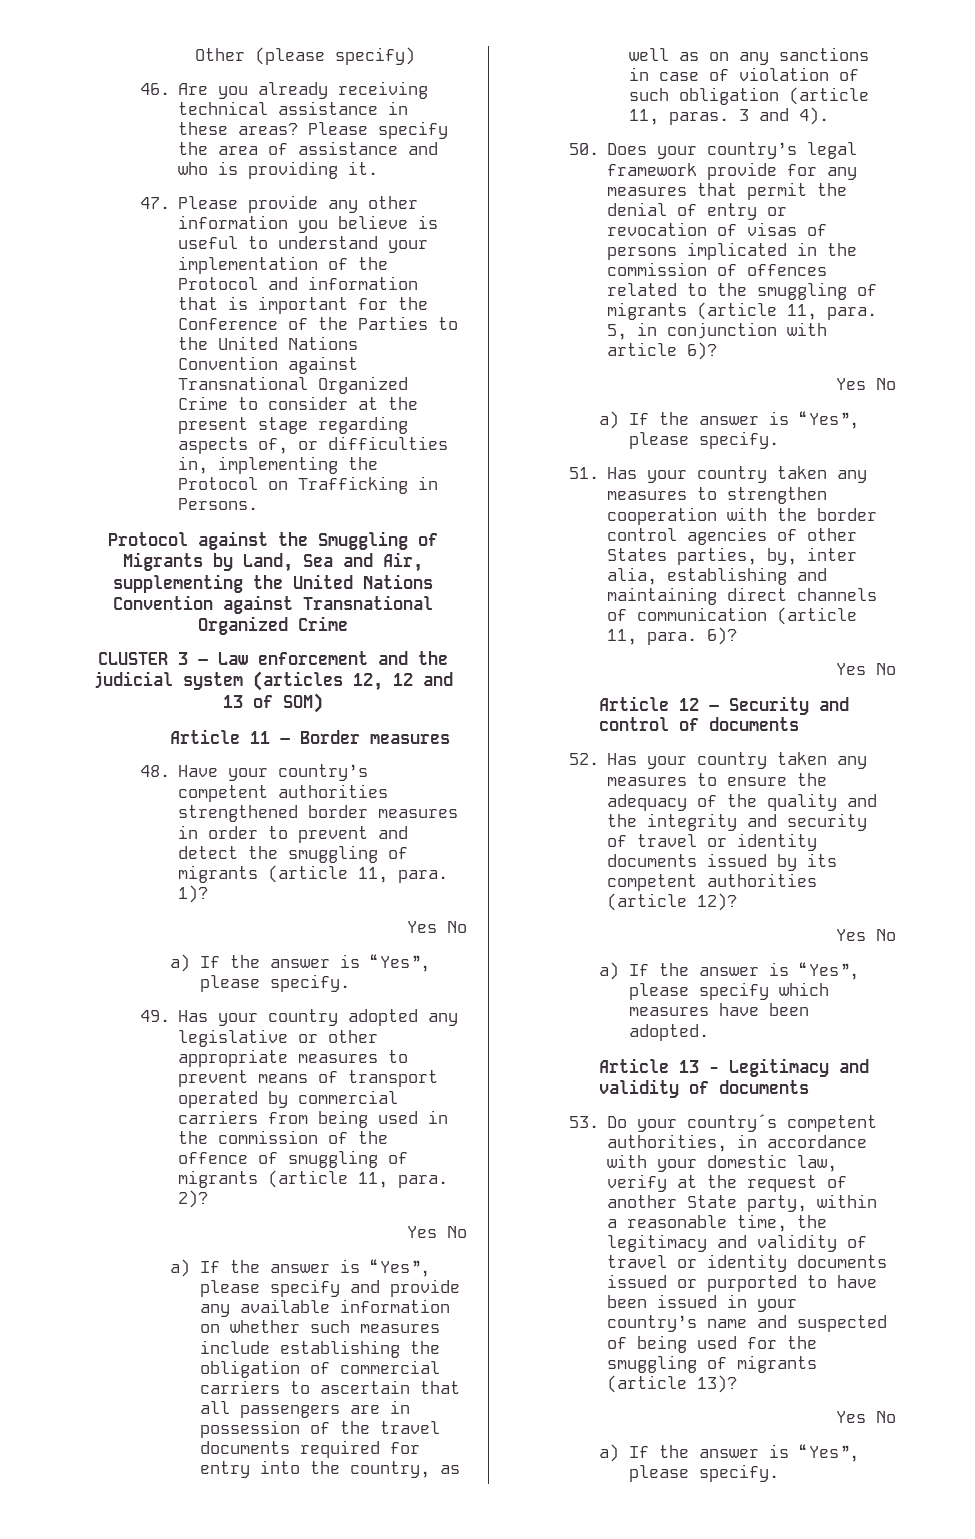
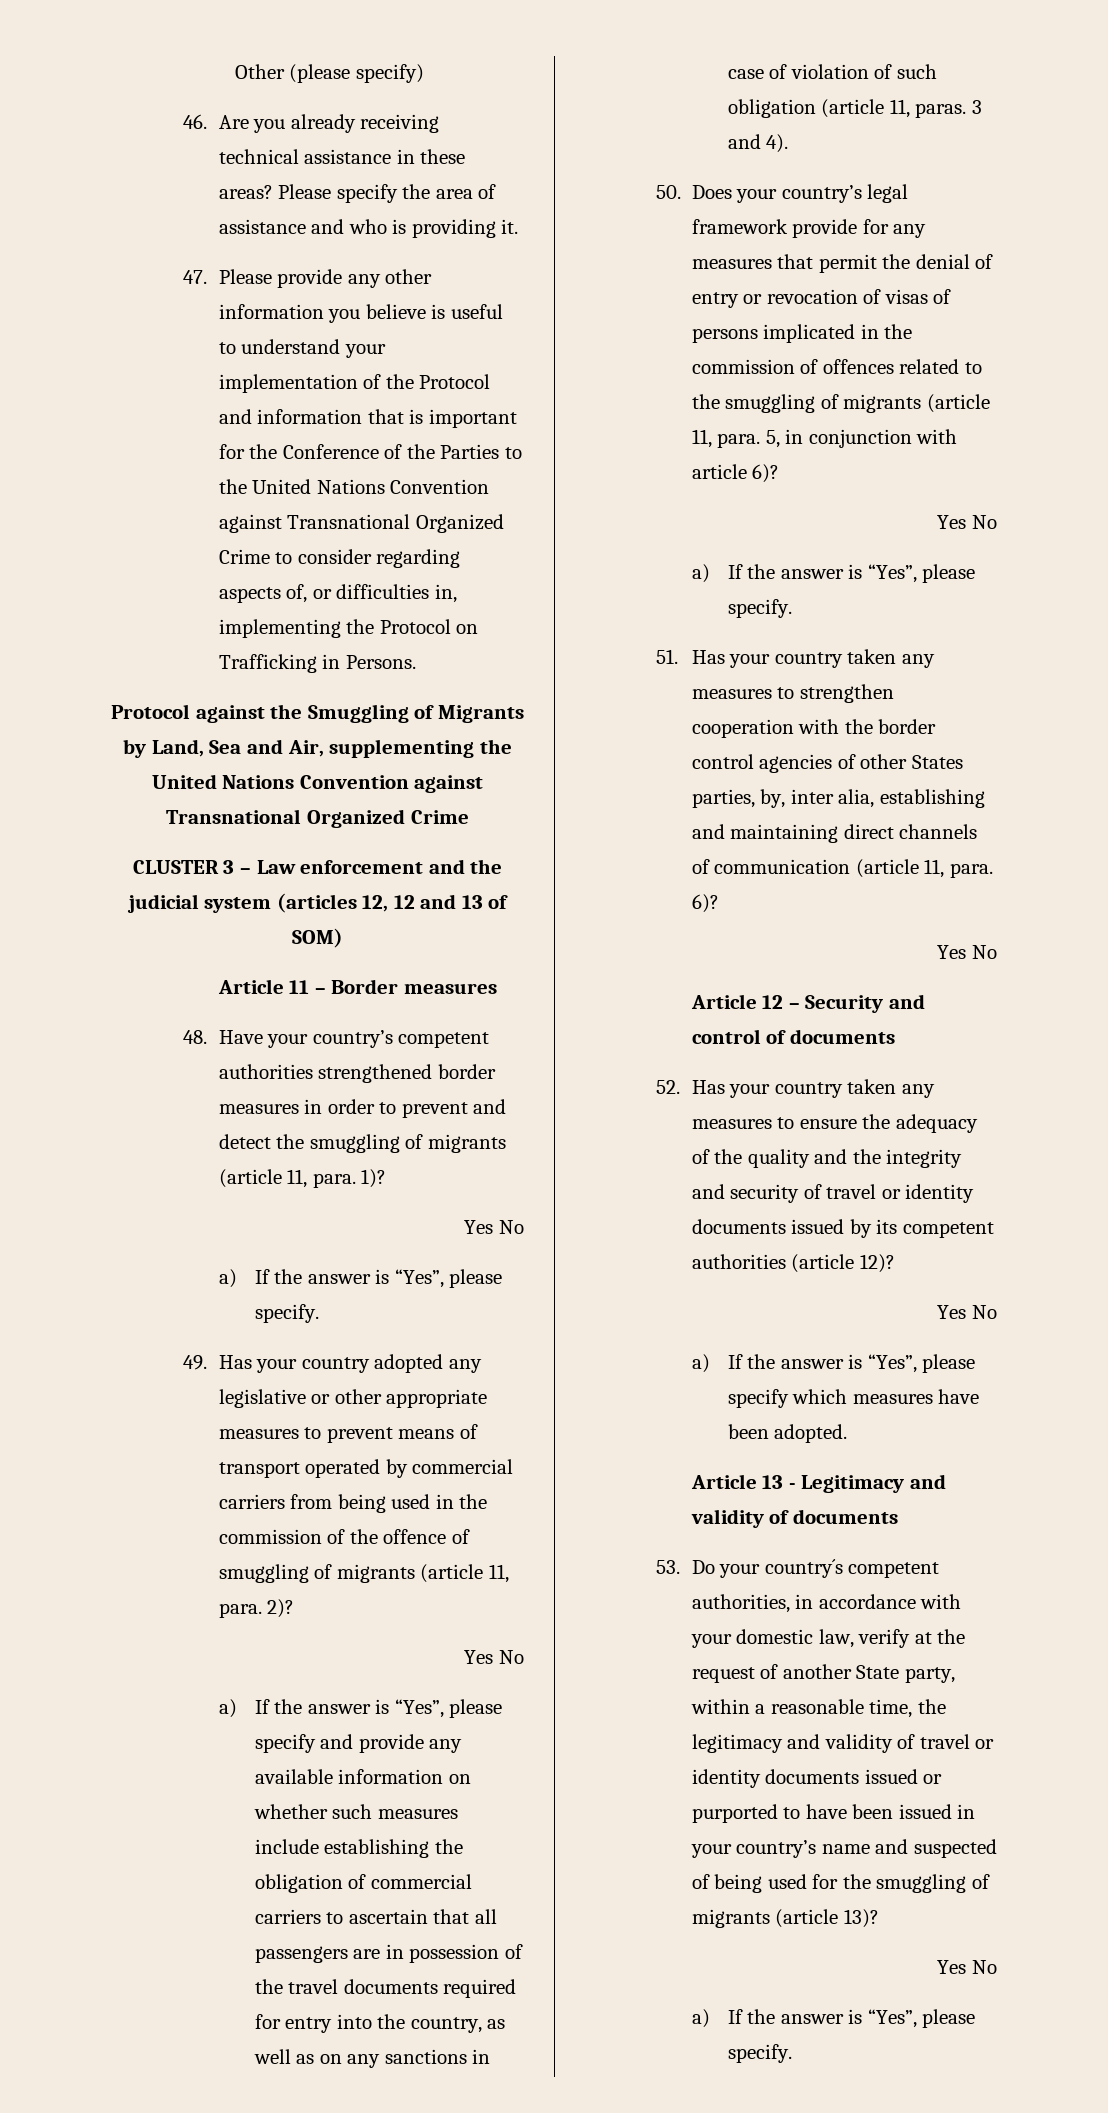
[357,397,418,410] [177,417,308,434] at the present stage -> (372, 556) none

